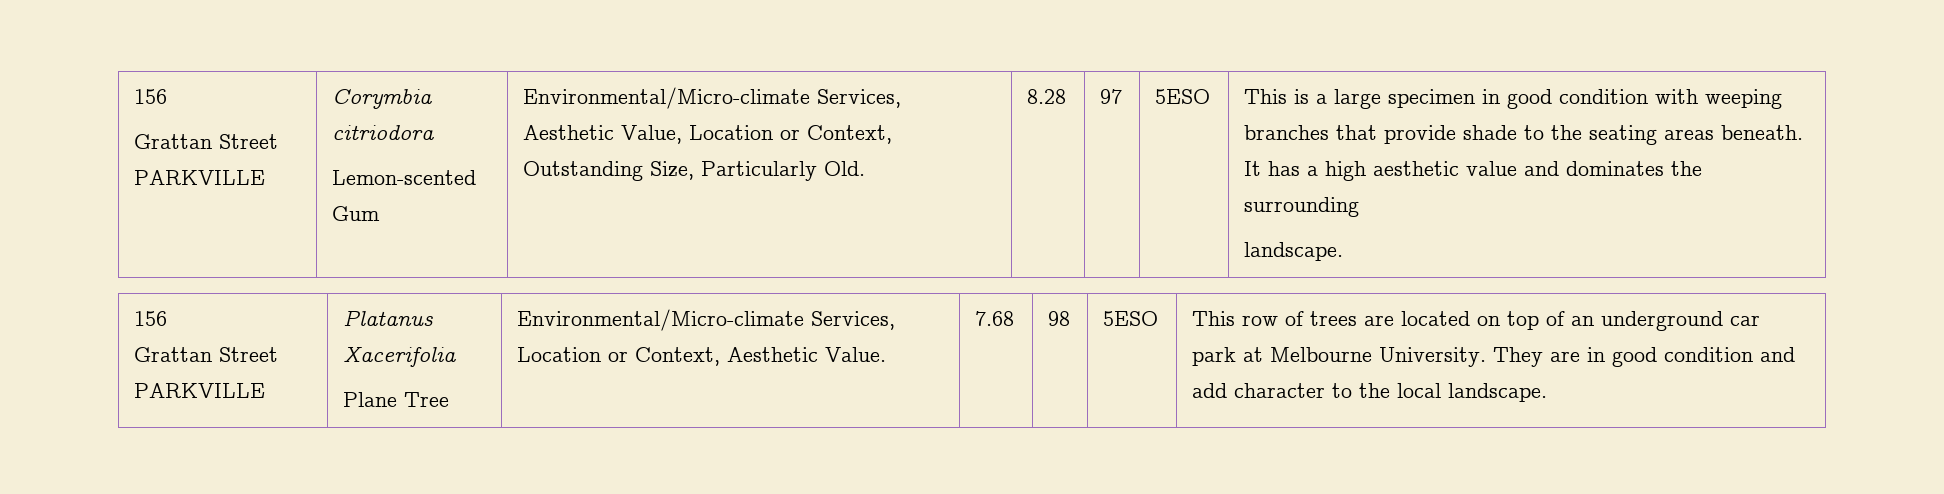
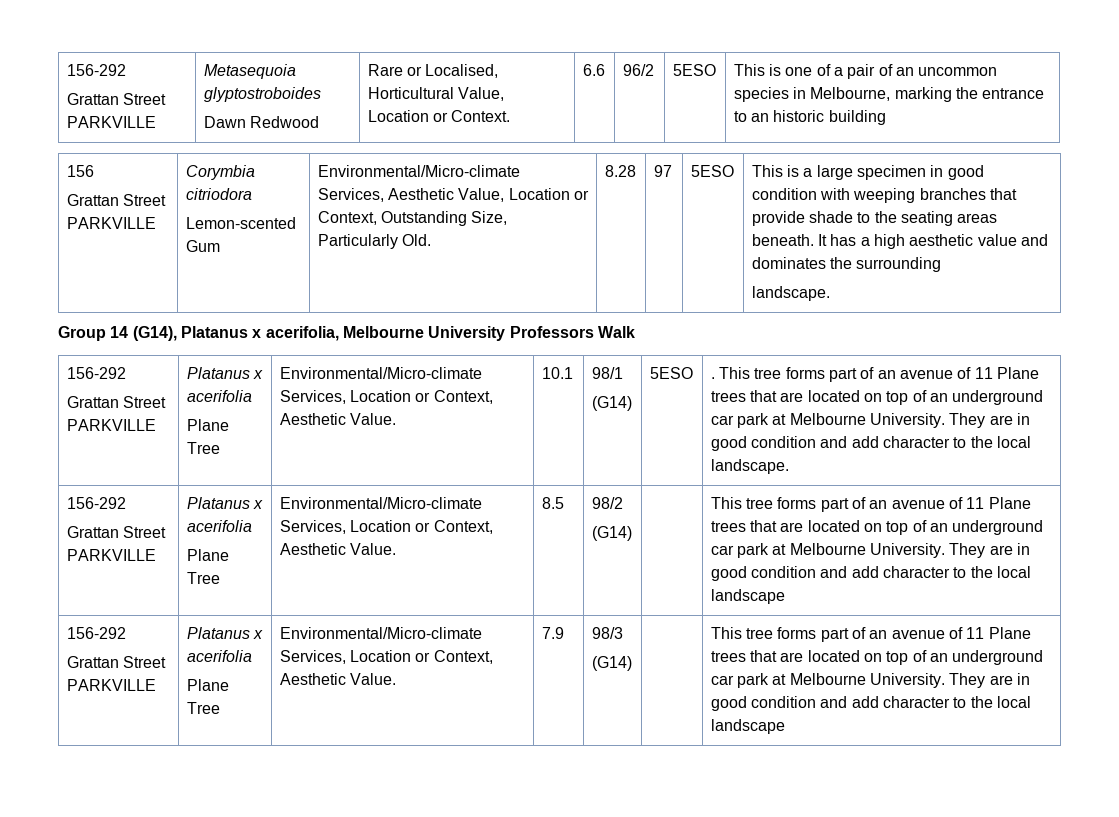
(134, 96) none -> [66,64,126,76] [66,93,167,105] [66,116,156,128] [203,64,296,79] [203,87,321,102] [203,116,320,128] [367,64,499,78] [367,87,505,101] [367,110,511,122] [582,64,605,76] [622,64,654,76] [672,64,716,76] [733,64,998,79] [733,87,1045,102] [733,110,886,125] 156-292 // Grattan Street PARKVILLE | Metasequoia glyptostroboides // Dawn Redwood | Rare or Localised, Horticultural Value, Location or Context. | 6.6 | 96/2 | 5ESO | This is one of a pair of an uncommon species in Melbourne, marking the entrance to an historic building //
[134,311,168,326] [134,347,279,362] [134,383,266,398] [343,310,434,326] [343,346,457,367] [343,392,450,407] [517,309,896,331] [517,347,887,366] [975,311,1015,326] [1048,311,1071,326] [1103,311,1159,326] [1192,311,1358,326] // 156 // Grattan Street PARKVILLE | Platanus Xacerifolia // Plane Tree | Environmental/Micro-climate Services, Location or Context, Aesthetic Value. | 7.68 | 98 | 5ESO | This row of trees -> [58,326,635,341] [66,367,126,379] [66,396,167,408] [66,419,156,431] [186,367,264,379] [186,390,252,402] [186,419,229,431] [186,442,220,454] [279,367,482,379] [279,390,493,404] [279,413,397,425] [541,367,573,379] [591,367,623,379] [591,396,632,411] [649,367,693,379] [710,367,1039,382] [710,390,778,402] // Group 14 (G14), Platanus x acerifolia, Melbourne University Professors Walk // 156-292 // Grattan Street PARKVILLE | Platanus x acerifolia // Plane Tree | Environmental/Micro-climate Services, Location or Context, Aesthetic Value. | 10.1 | 98/1 // (G14) | 5ESO | . This tree forms part of an avenue of 11 Plane trees that
(1548, 392) none -> [66,497,126,509] [66,526,167,538] [66,549,156,561] [186,497,264,509] [186,520,252,532] [186,549,229,561] [186,572,220,584] [279,497,482,509] [279,520,493,534] [279,543,397,555] [541,497,564,509] [591,497,623,509] [591,526,632,541] [710,497,1031,512] [710,520,1044,535] [710,543,1030,558] [710,566,1031,581] [710,589,785,604] [66,627,126,639] [66,656,167,668] [66,679,156,691] [186,627,264,639] [186,650,252,662] [186,679,229,691] [186,702,220,714] [279,627,482,639] [279,650,493,664] [279,673,397,685] [541,627,564,639] [591,627,623,639] [591,656,632,671] [710,627,1031,642] [710,650,1044,665] [710,673,1030,688] [710,696,1031,711] [710,719,785,734] // 156-292 // Grattan Street PARKVILLE | Platanus x acerifolia // Plane Tree | Environmental/Micro-climate Services, Location or Context, Aesthetic Value. | 8.5 | 98/2 // (G14) | | This tree forms part of an avenue of 11 Plane trees that are located on top of an underground car park at Melbourne University. They are in good condition and add character to the local landscape // 156-292 // Grattan Street PARKVILLE | Platanus x acerifolia // Plane Tree | Environmental/Micro-climate Services, Location or Context, Aesthetic Value. | 7.9 | 98/3 // (G14) | | This tree forms part of an avenue of 11 Plane trees that are located on top of an underground car park at Melbourne University. They are in good condition and add character to the local landscape

